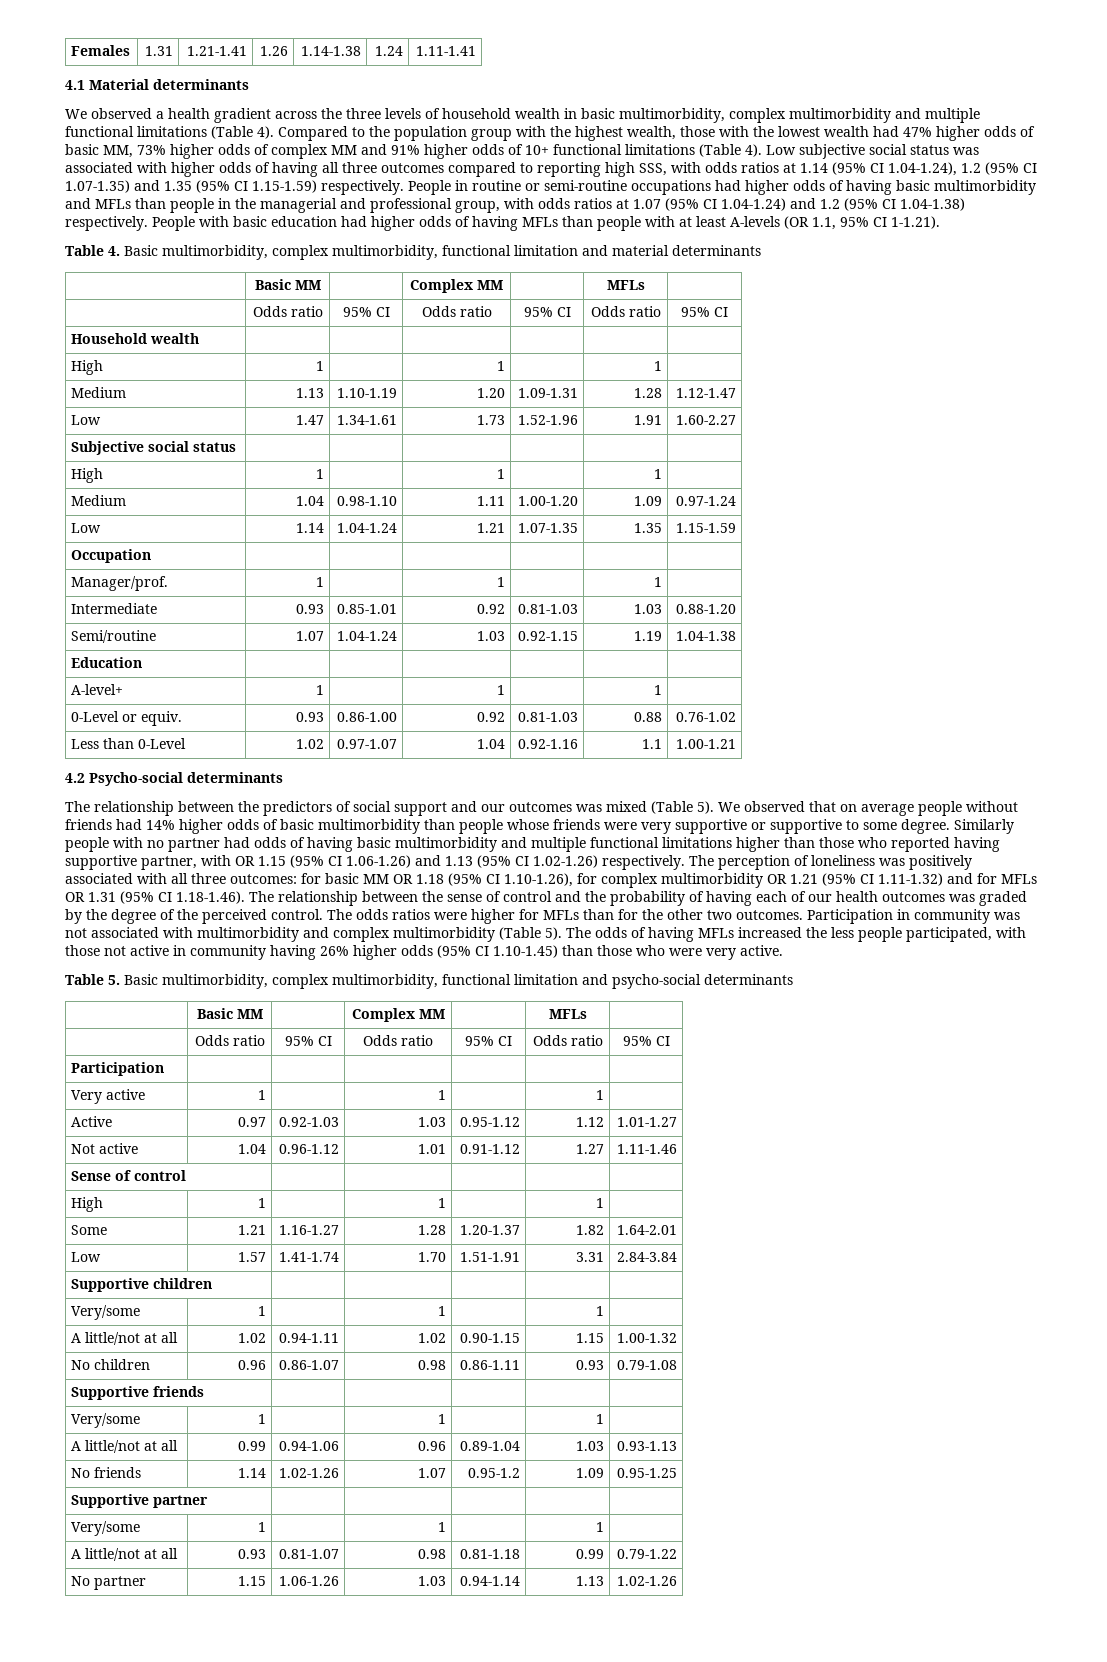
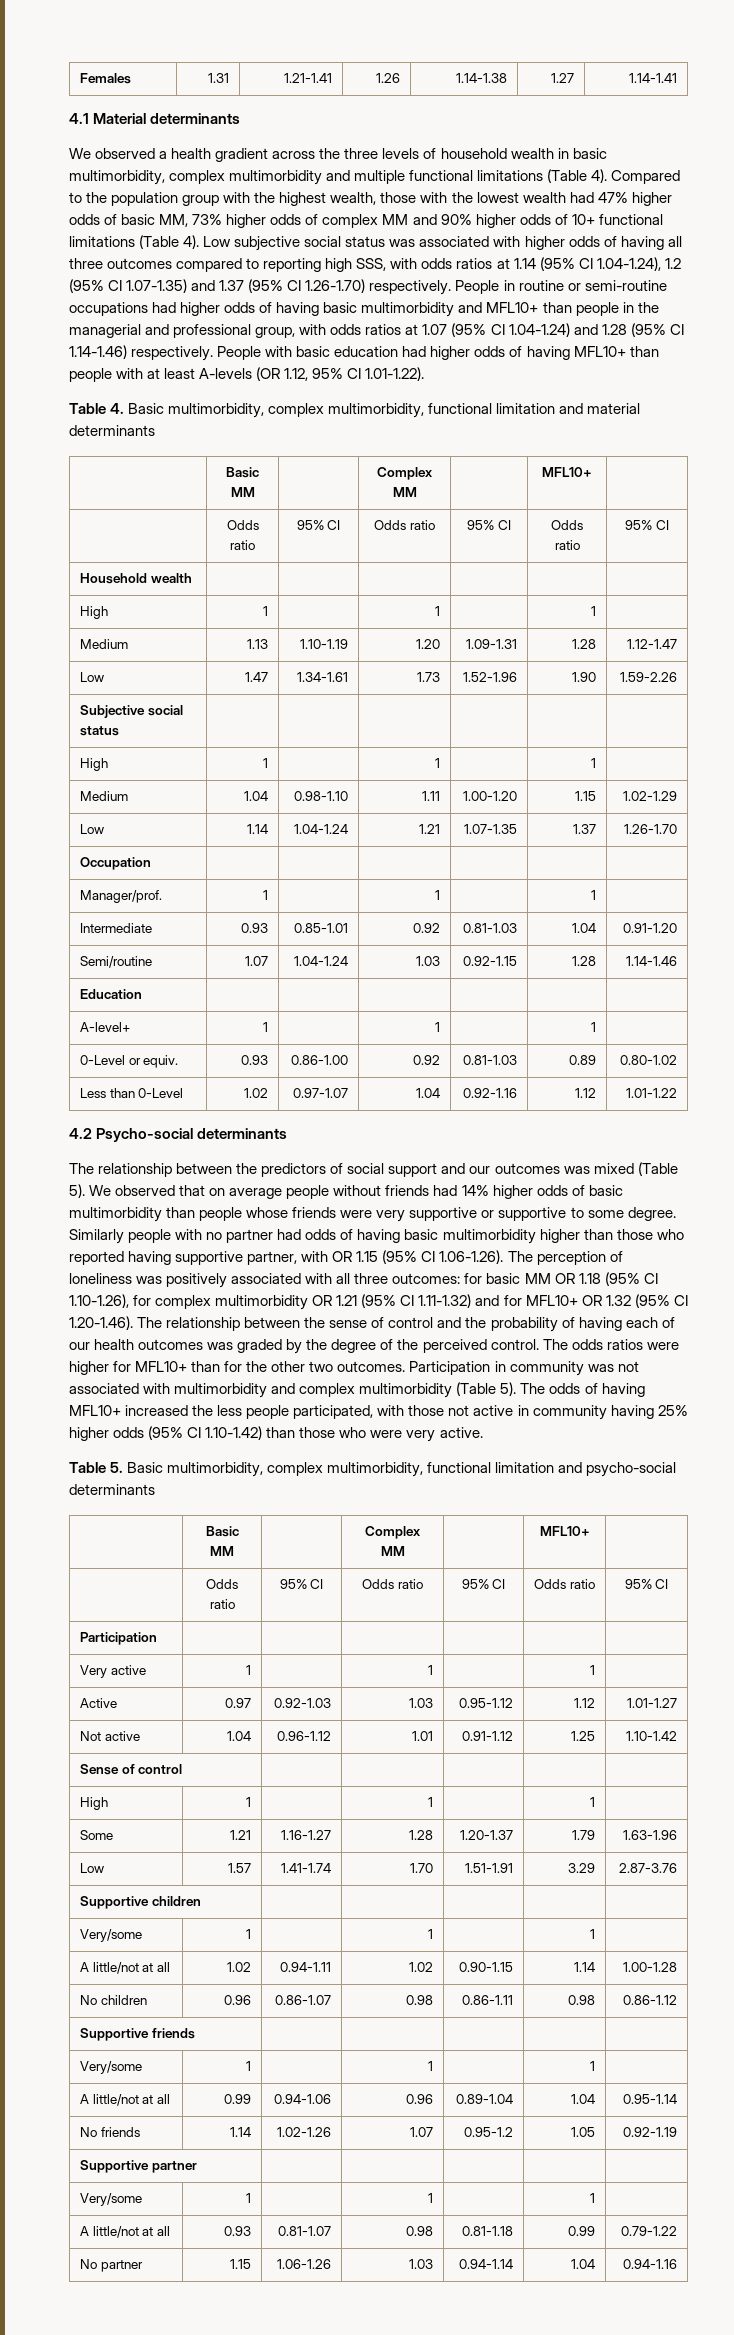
[374,46,403,56] [415,46,476,56] 1.24 | 1.11-1.41 -> [550,73,574,83] [628,73,677,83] 1.27 | 1.14-1.41
[391,145,420,155] 91% -> [440,214,472,225] 90%
[164,180,317,193] 1.35 (95% CI 1.15-1.59) -> [219,279,366,293] 1.37 (95% CI 1.26-1.70)
[95,199,131,209] MFLs -> [486,302,539,313] MFL10+
[820,198,965,211] 1.2 (95% CI 1.04-1.38) -> [601,323,684,337] [69,345,127,359] 1.28 (95% CI 1.14-1.46)
[522,217,558,227] MFLs -> [573,346,626,357] MFL10+
[812,216,940,230] 1.1, 95% CI 1-1.21). -> [284,367,425,381] 1.12, 95% CI 1.01-1.22).
[606,280,645,290] MFLs -> [542,467,592,477] MFL10+
[633,415,662,425] [675,415,736,425] 1.91 | 1.60-2.27 -> [571,672,596,682] [619,672,677,682] 1.90 | 1.59-2.26
[633,496,662,506] [675,496,736,506] 1.09 | 0.97-1.24 -> [574,791,596,801] [622,791,677,801] 1.15 | 1.02-1.29
[633,523,662,533] [675,523,736,533] 1.35 | 1.15-1.59 -> [572,824,596,834] [623,824,677,834] 1.37 | 1.26-1.70
[633,604,662,614] [675,604,736,614] 1.03 | 0.88-1.20 -> [571,923,596,933] [622,923,677,933] 1.04 | 0.91-1.20
[633,631,662,641] [675,631,736,641] 1.19 | 1.04-1.38 -> [571,956,596,966] [625,956,677,966] 1.28 | 1.14-1.46
[633,712,662,722] [675,712,736,722] 0.88 | 0.76-1.02 -> [568,1055,596,1065] [619,1055,677,1065] 0.89 | 0.80-1.02
[641,739,662,749] [675,739,736,749] 1.1 | 1.00-1.21 -> [574,1088,596,1098] [625,1088,677,1098] 1.12 | 1.01-1.22
[501,837,732,852] and multiple functional limitations -> (536, 1236) none
[346,855,685,870] 1.06-1.26) and 1.13 (95% CI 1.02-1.26) respectively. -> [439,1250,504,1264] 1.06-1.26).
[1001,874,1037,884] [65,891,245,904] MFLs OR 1.31 (95% CI 1.18-1.46). -> [525,1294,688,1308] [69,1316,133,1330] MFL10+ OR 1.32 (95% CI 1.20-1.46).
[543,910,579,920] MFLs -> [135,1361,188,1372] MFL10+
[698,928,734,938] MFLs -> [69,1405,121,1416] MFL10+
[320,946,349,956] 26% -> [657,1405,688,1416] 25%
[493,945,558,958] 1.10-1.45) -> [205,1426,263,1440] 1.10-1.42)
[548,1009,587,1019] MFLs -> [539,1526,590,1536] MFL10+
[575,1144,604,1154] [616,1144,677,1154] 1.27 | 1.11-1.46 -> [570,1731,595,1741] [625,1731,677,1741] 1.25 | 1.10-1.42
[575,1225,604,1235] [616,1225,677,1235] 1.82 | 1.64-2.01 -> [571,1830,595,1840] [622,1830,677,1840] 1.79 | 1.63-1.96
[575,1252,604,1262] [616,1252,677,1262] 3.31 | 2.84-3.84 -> [567,1863,595,1873] [618,1863,677,1873] 3.29 | 2.87-3.76
[575,1333,604,1343] [616,1333,677,1343] 1.15 | 1.00-1.32 -> [573,1962,595,1972] [622,1962,677,1972] 1.14 | 1.00-1.28
[575,1360,604,1370] [616,1360,677,1370] 0.93 | 0.79-1.08 -> [567,1995,595,2005] [622,1995,677,2005] 0.98 | 0.86-1.12
[575,1441,604,1451] [616,1441,677,1451] 1.03 | 0.93-1.13 -> [570,2094,595,2104] [622,2094,677,2104] 1.04 | 0.95-1.14
[575,1468,604,1478] [616,1468,677,1478] 1.09 | 0.95-1.25 -> [570,2127,595,2137] [622,2127,677,2137] 1.05 | 0.92-1.19
[575,1576,604,1586] [616,1576,677,1586] 1.13 | 1.02-1.26 -> [570,2259,595,2269] [622,2259,677,2269] 1.04 | 0.94-1.16

